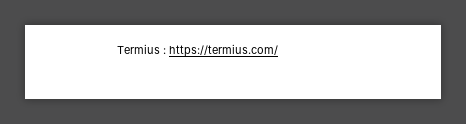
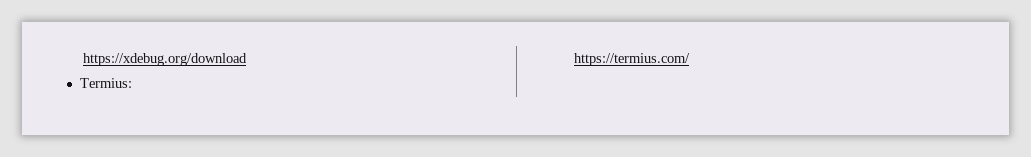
[116,44,166,54] Termius : -> [83,53,248,66] [79,78,132,88] https://xdebug.org/download // Termius: //

